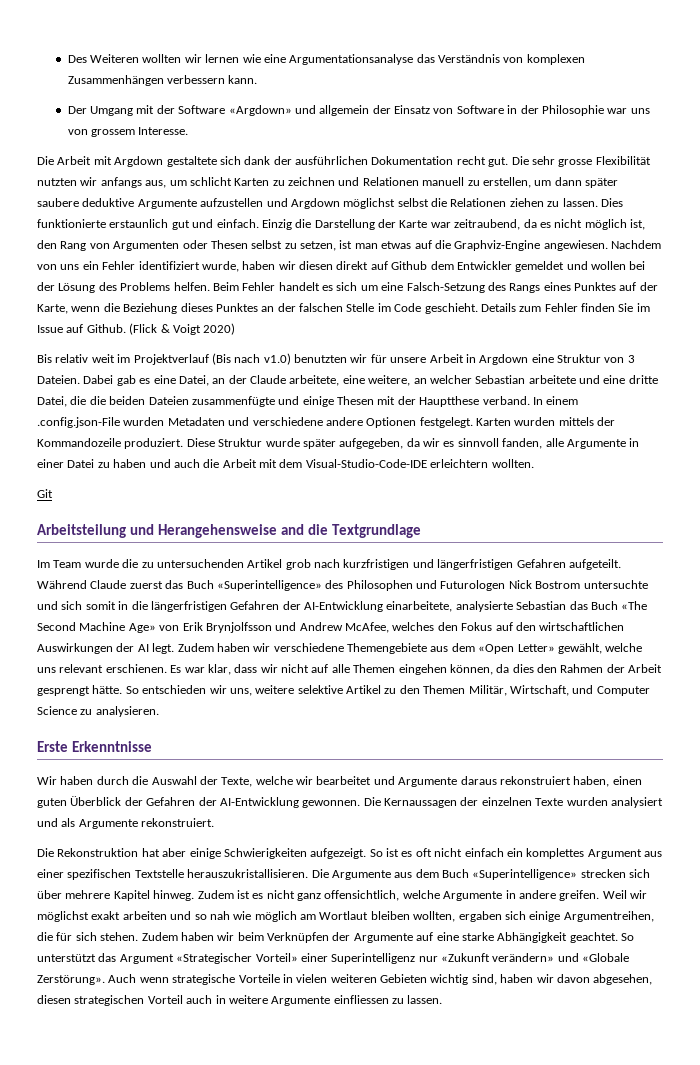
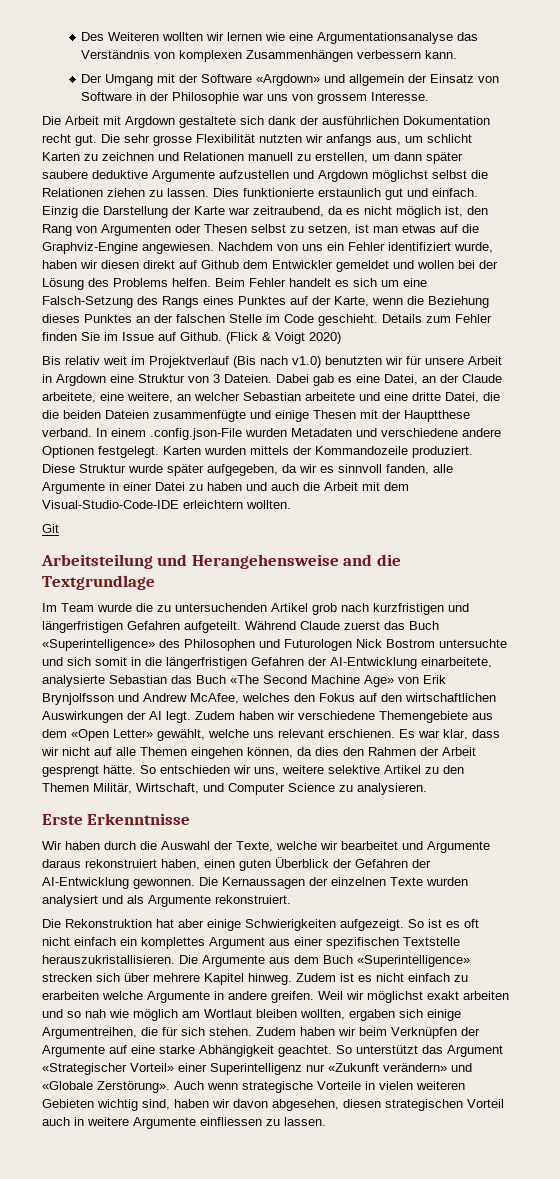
[297,890,400,901] ganz offensichtlich, -> [408,973,468,982] [42,991,99,1000] einfach zu erarbeiten

